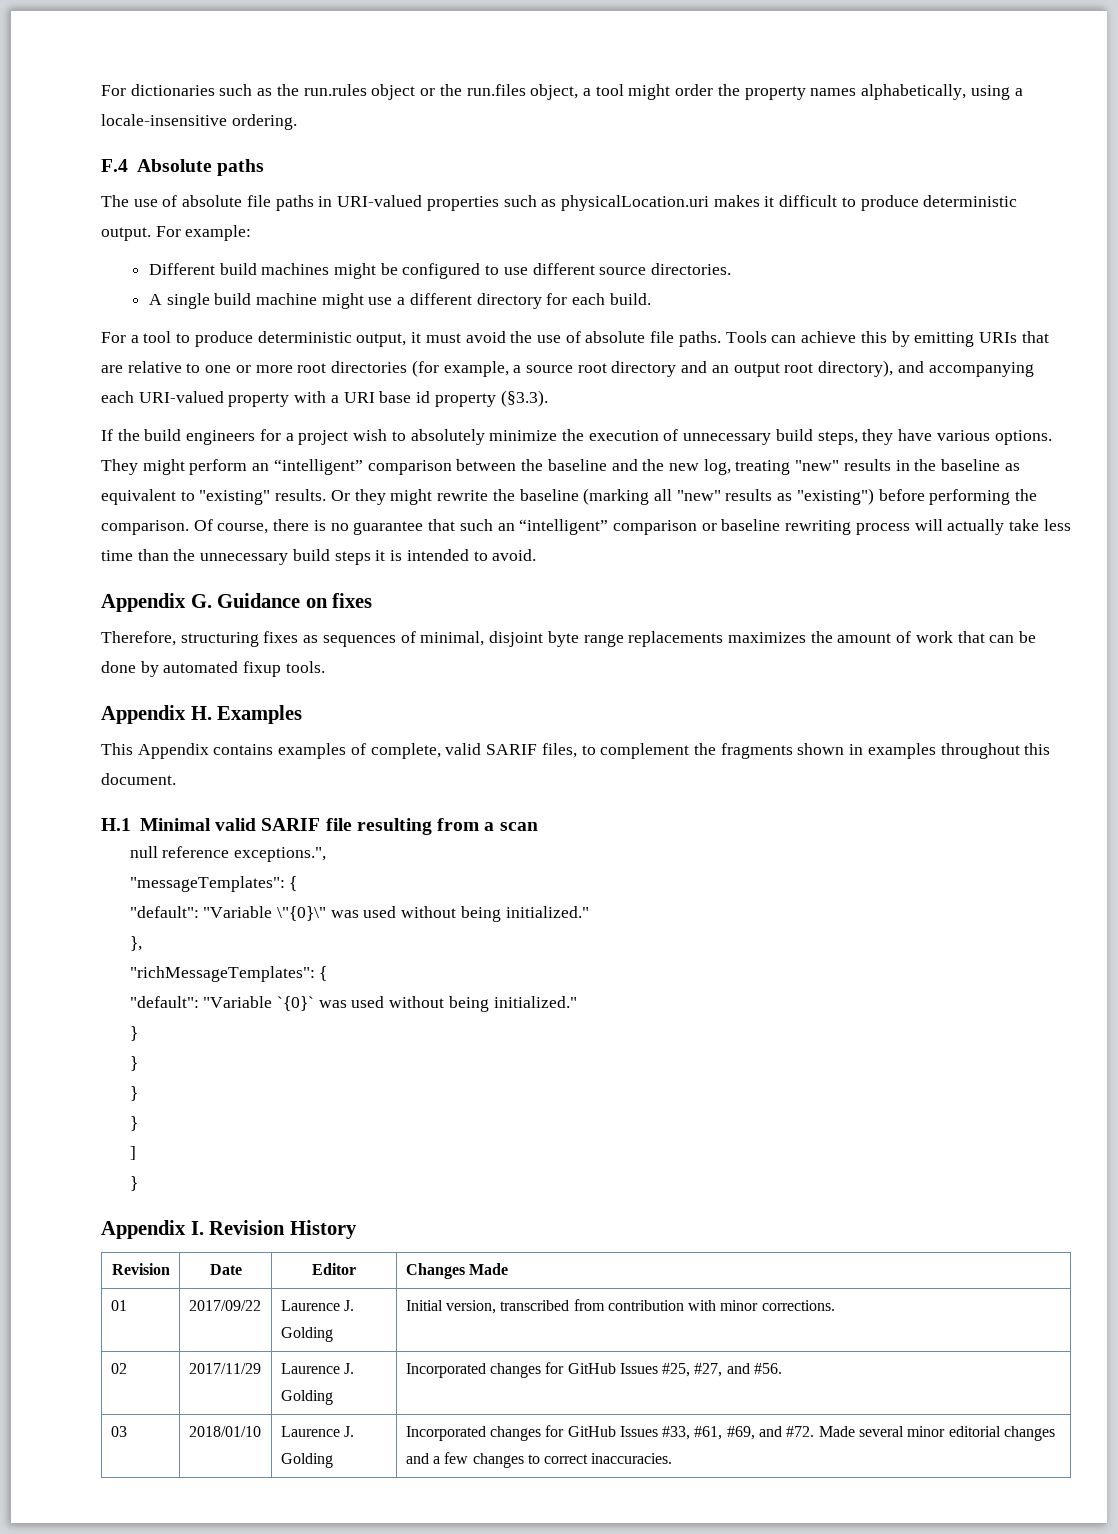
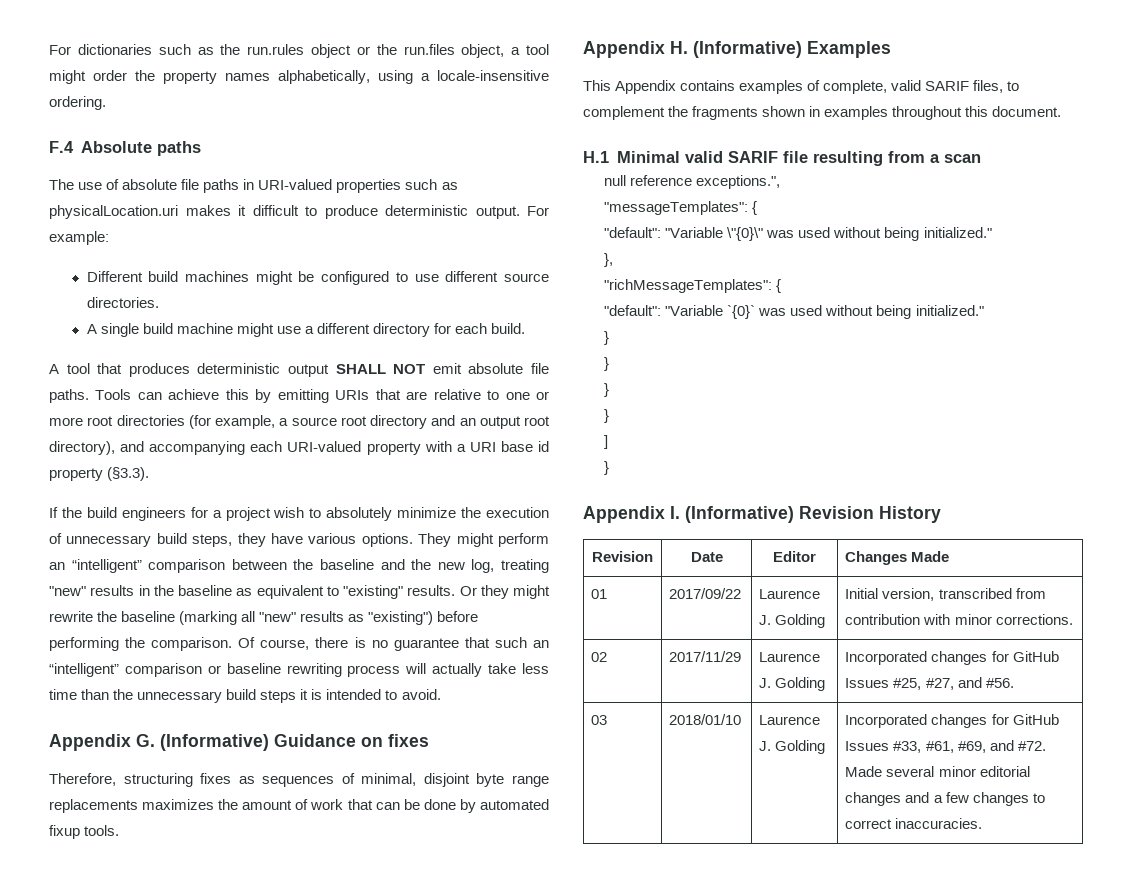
[101,331,581,347] For a tool to produce deterministic output, it must avoid the use of -> [49,363,462,377] A tool that produces deterministic output SHALL NOT emit
(212, 601) none -> [160,734,269,751] (Informative)
(212, 713) none -> [693,41,802,58] (Informative)
(204, 1228) none -> [685,506,794,523] (Informative)

